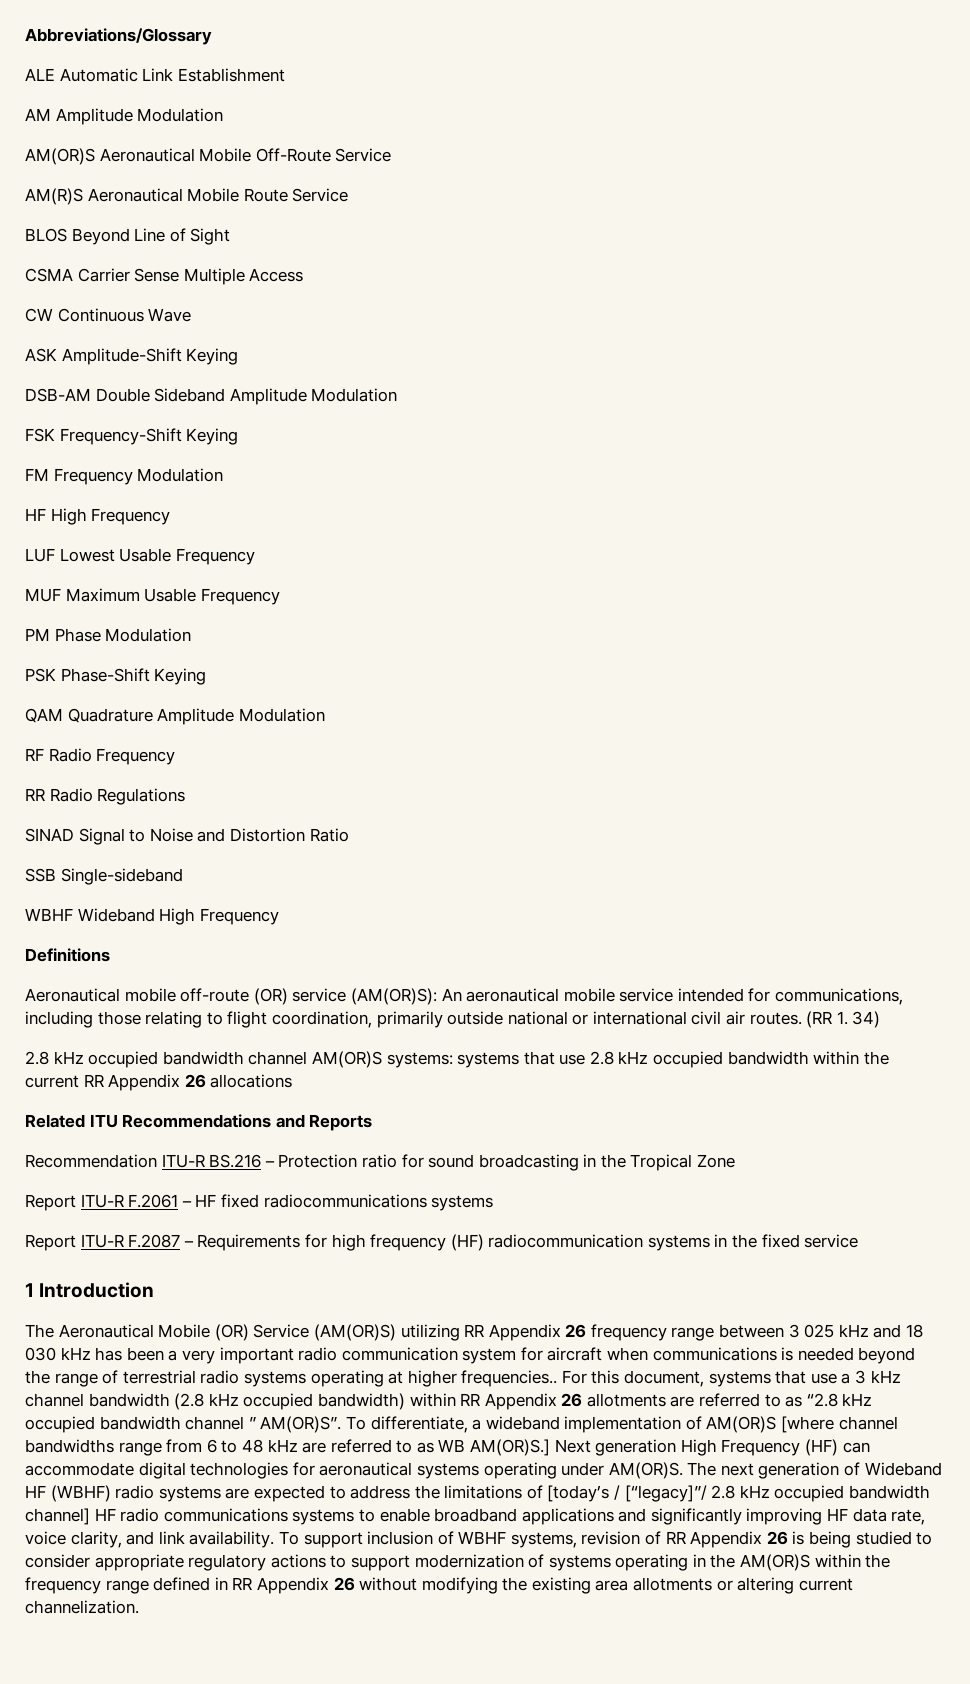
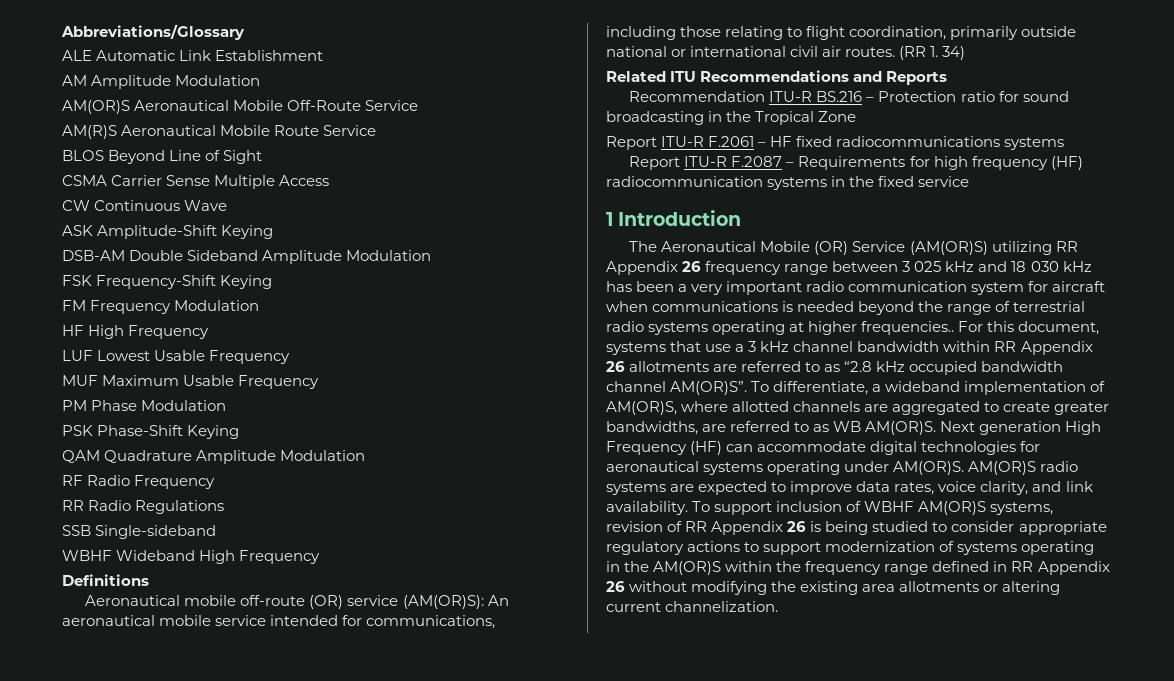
[25,828,349,845] // SINAD Signal to Noise and Distortion Ratio -> (225, 507) none
[25,1051,889,1068] [25,1074,293,1091] // 2.8 kHz occupied bandwidth channel AM(OR)S systems: systems that use 2.8 kHz occupied bandwidth within the current RR Appendix 26 allocations -> (966, 53) none
[174,1393,405,1410] (2.8 kHz occupied bandwidth) -> (940, 346) none
[248,1417,256,1429] ” -> (666, 386) none
[706,1416,898,1433] [25,1439,298,1456] AM(OR)S [where channel bandwidths range from 6 to 48 kHz -> [606,401,1110,415] [606,421,698,435] AM(OR)S, where allotted channels are aggregated to create greater bandwidths,
[470,1439,551,1456] AM(OR)S.] -> [865,421,937,435] AM(OR)S.
[687,1462,942,1479] [25,1485,111,1502] The next generation of Wideband HF (WBHF) -> [968,461,1037,475] AM(OR)S
[350,1485,931,1502] [25,1508,926,1525] address the limitations of [today’s / [“legacy]”/ 2.8 kHz occupied bandwidth channel] HF radio communications systems to enable broadband applications and significantly improving HF data rate, -> [790,481,935,495] improve data rates,
(507, 1537) none -> [918,501,987,515] AM(OR)S

